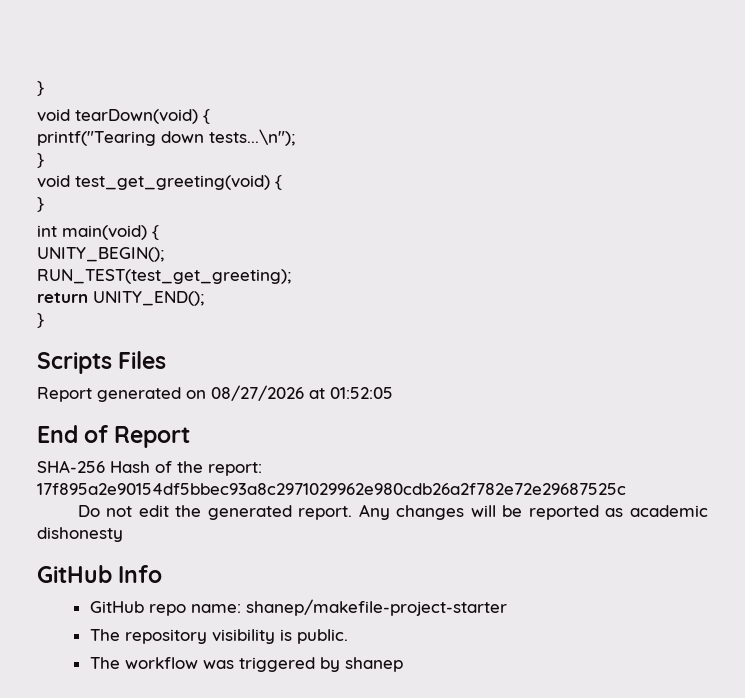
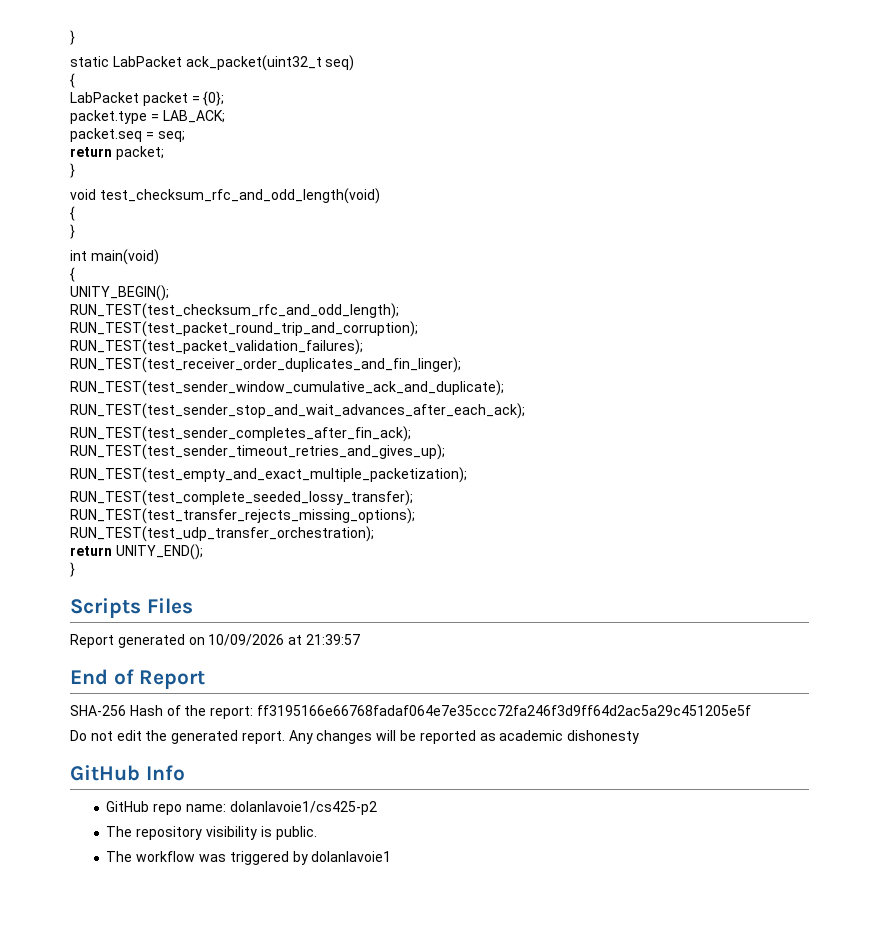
[37,81,44,96] [37,109,210,124] [37,129,295,146] [37,153,44,168] [37,175,270,190] } // void tearDown(void) { // printf("Tearing down tests...\n"); // } // void test_get_greeting(void) -> [70,30,75,45] [70,55,355,71] [70,73,75,88] [70,91,225,106] [70,110,225,124] [70,128,185,142] [70,146,164,160] [70,163,75,178] [70,188,380,204] } // static LabPacket ack_packet(uint32_t seq) // { // LabPacket packet = {0}; // packet.type = LAB_ACK; // packet.seq = seq; // return packet; // } // void test_checksum_rfc_and_odd_length(void) //
(147, 232) none -> (159, 257) //
[37,269,291,284] RUN_TEST(test_get_greeting); -> [70,303,399,319] [70,321,418,337] [70,339,363,355] [70,357,461,373] [70,380,504,396] [70,403,525,419] [70,426,411,442] [70,444,445,460] [70,467,467,483] [70,490,413,506] [70,508,415,524] [70,526,374,542] RUN_TEST(test_checksum_rfc_and_odd_length); // RUN_TEST(test_packet_round_trip_and_corruption); // RUN_TEST(test_packet_validation_failures); // RUN_TEST(test_receiver_order_duplicates_and_fin_linger); // RUN_TEST(test_sender_window_cumulative_ack_and_duplicate); // RUN_TEST(test_sender_stop_and_wait_advances_after_each_ack); // RUN_TEST(test_sender_completes_after_fin_ack); // RUN_TEST(test_sender_timeout_retries_and_gives_up); // RUN_TEST(test_empty_and_exact_multiple_packetization); // RUN_TEST(test_complete_seeded_lossy_transfer); // RUN_TEST(test_transfer_rejects_missing_options); // RUN_TEST(test_udp_transfer_orchestration);
[211,385,393,401] 08/27/2026 at 01:52:05 -> [208,634,360,646] 10/09/2026 at 21:39:57
[37,483,626,495] 17f895a2e90154df5bbec93a8c2971029962e980cdb26a2f782e72e29687525c -> [256,705,751,716] ff3195166e66768fadaf064e7e35ccc72fa246f3d9ff64d2ac5a29c451205e5f
[245,599,507,616] shanep/makefile-project-starter -> [229,801,377,815] dolanlavoie1/cs425-p2
[344,657,403,672] shanep -> [311,851,392,862] dolanlavoie1

